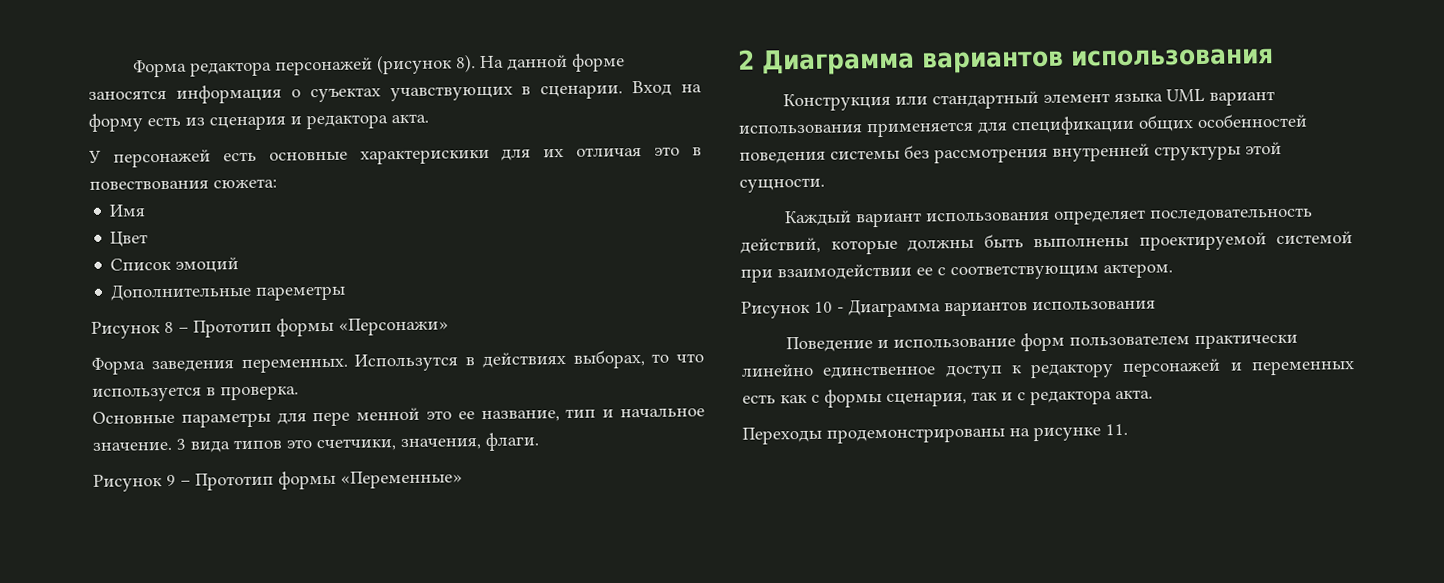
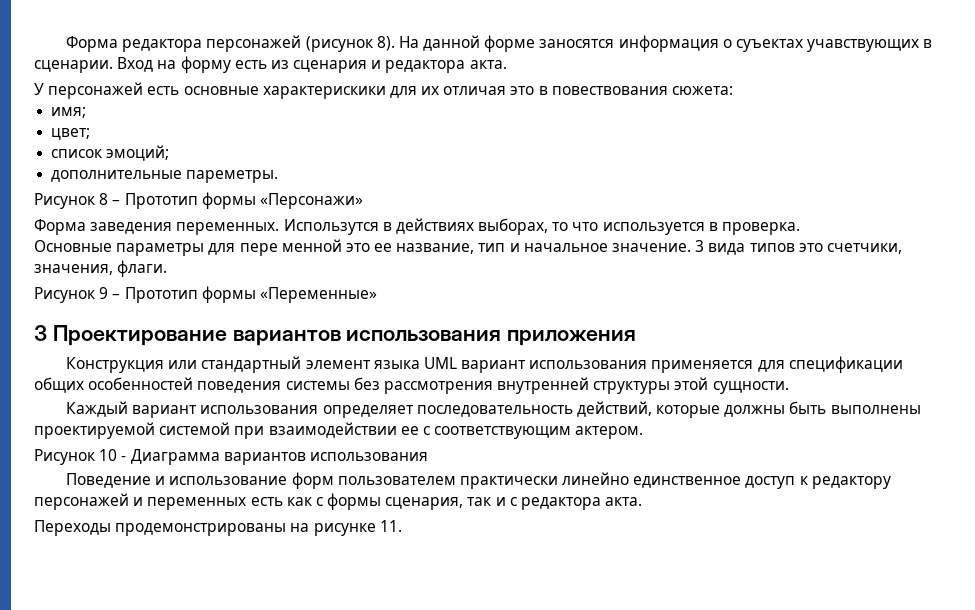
[109,204,147,217] [110,231,149,247] [110,257,240,273] [110,282,347,301] Имя // Цвет // Список эмоций // Дополнительные пареметры -> [51,107,87,118] [51,128,91,140] [51,145,170,161] [51,170,279,183] имя; // цвет; // список эмоций; // дополнительные пареметры.
[737,48,1274,76] 2 Диаграмма вариантов использования -> [34,325,637,346] 3 Проектирование вариантов использования приложения

